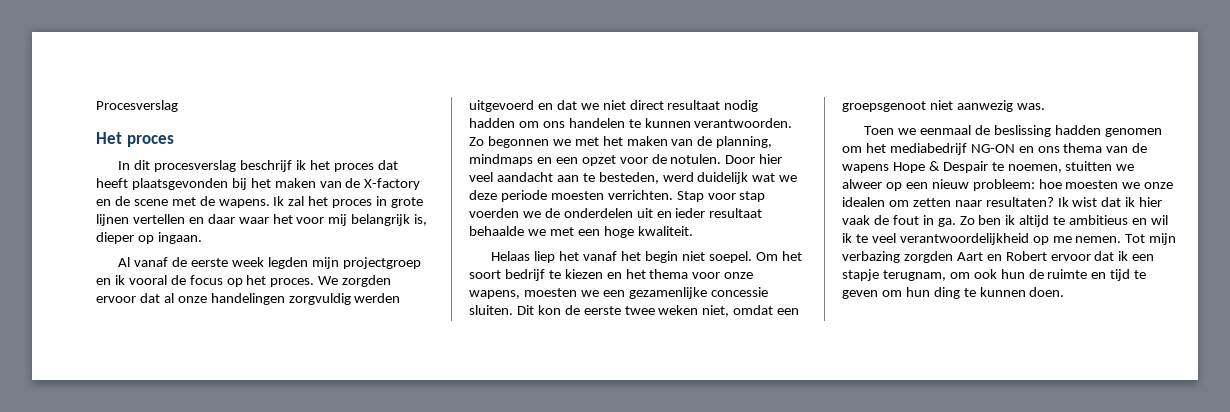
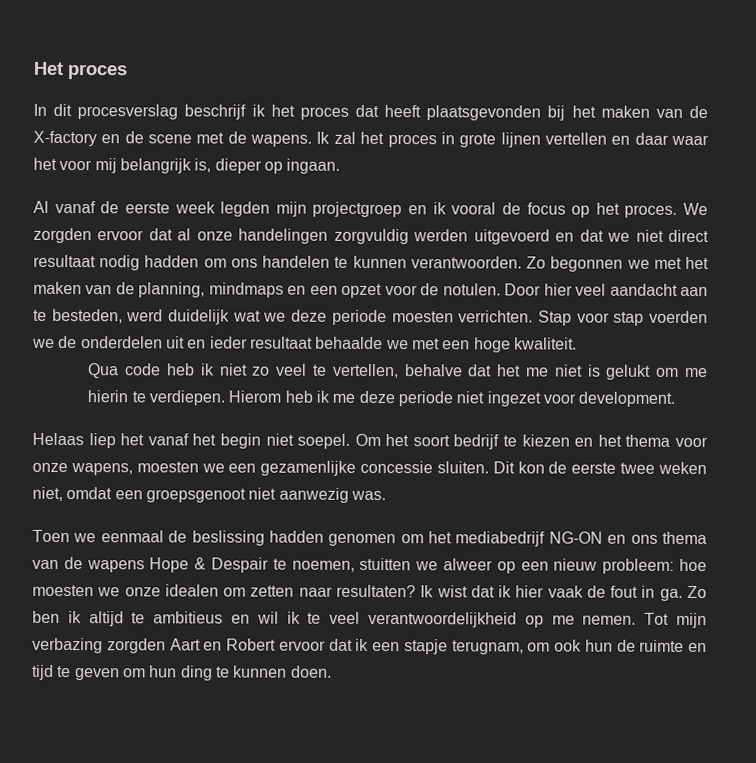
[96,100,178,112] Procesverslag // -> (33, 68) none
(693, 231) none -> [88,363,709,380] [87,390,676,407] // Qua code heb ik niet zo veel te vertellen, behalve dat het me niet is gelukt om me hierin te verdiepen. Hierom heb ik me deze periode niet ingezet voor development.

